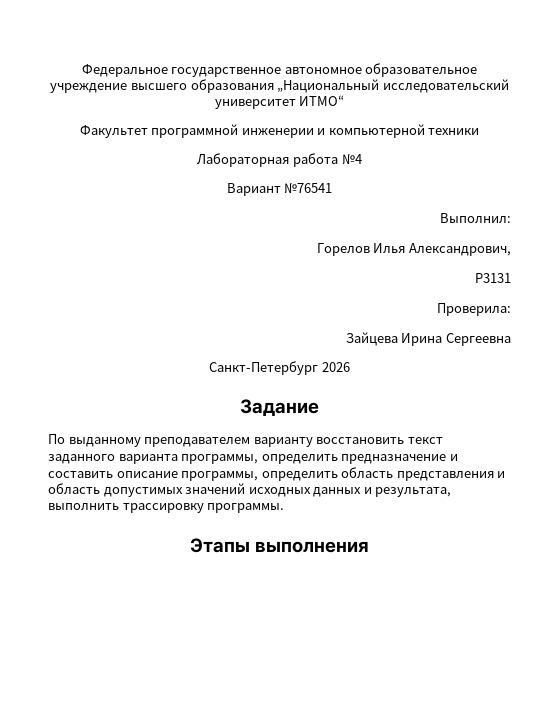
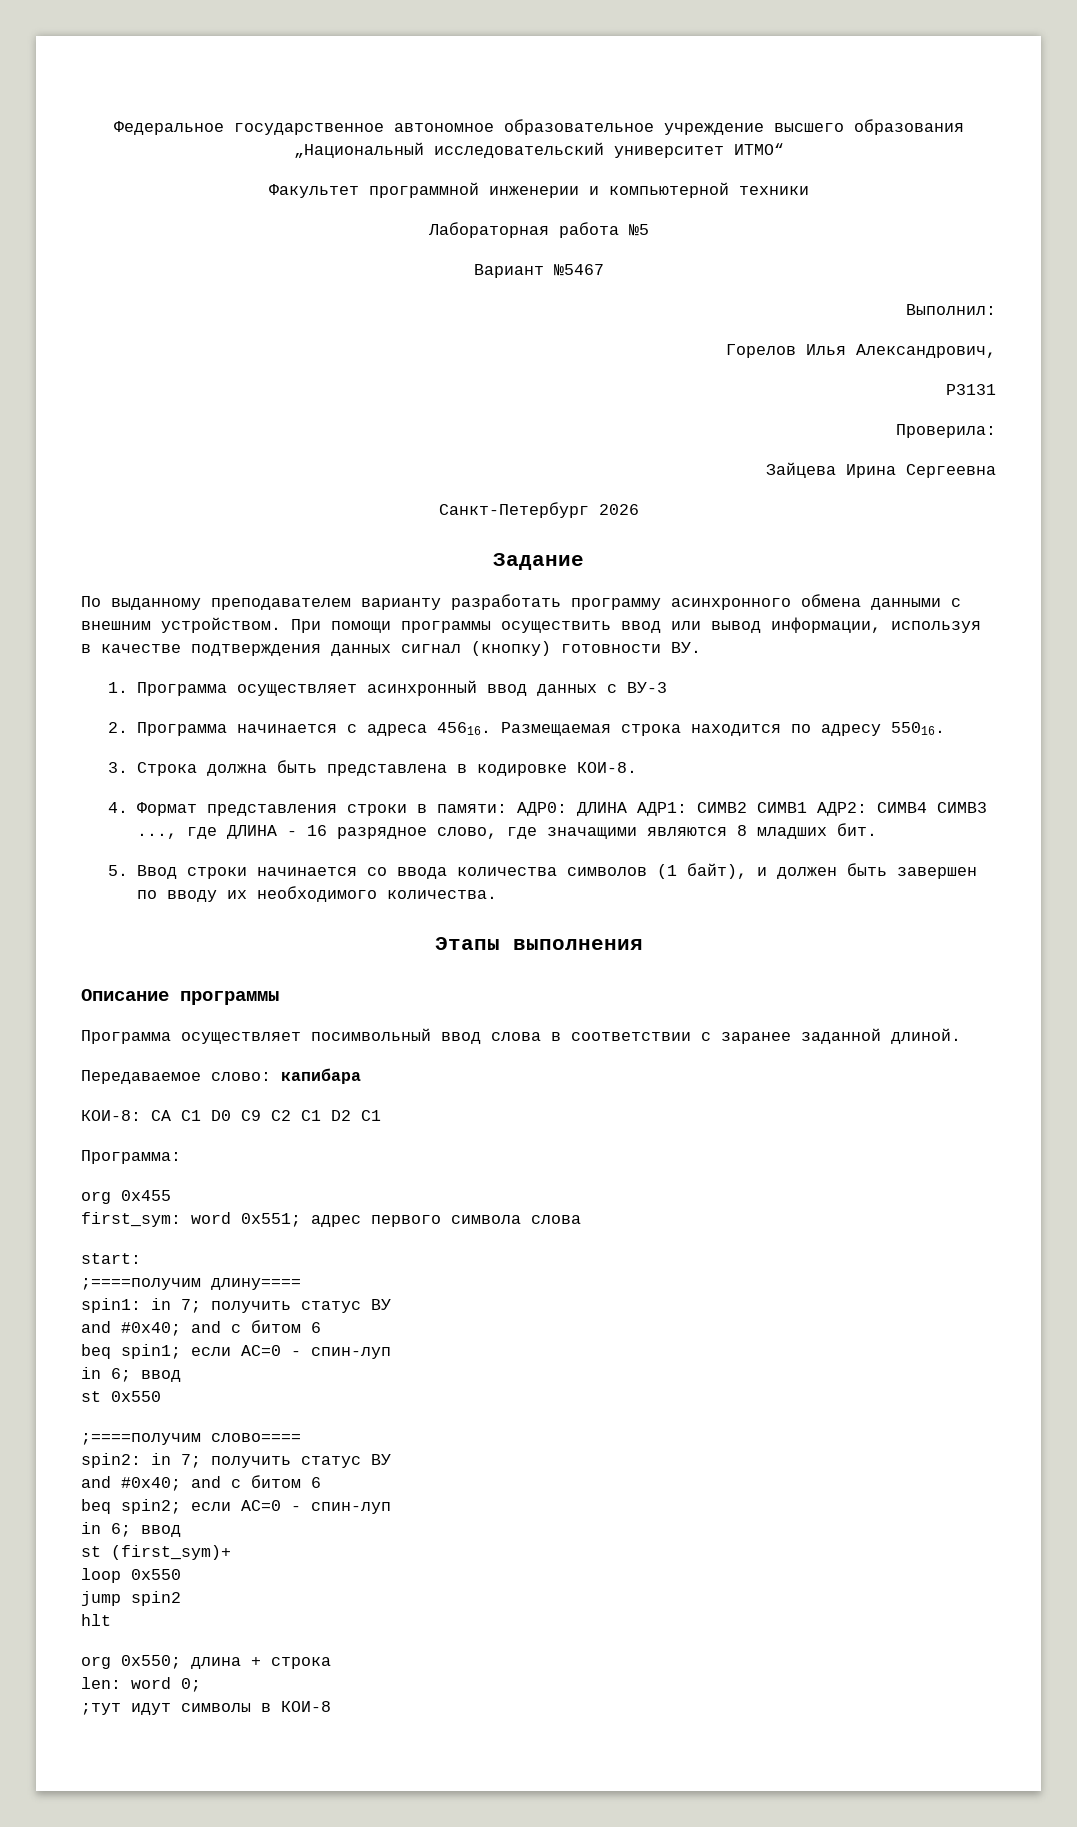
[341,154,362,164] №4 -> [628,224,649,236] №5
[284,183,333,193] №76541 -> [553,264,604,276] №5467
[316,437,443,444] [48,454,458,464] [48,467,506,481] [48,483,452,497] [48,503,285,513] [189,538,370,553] восстановить текст заданного варианта программы, определить предназначение и составить описание программы, определить область представления и область допустимых значений исходных данных и результата, выполнить трассировку программы. // Этапы выполнения -> [451,594,961,610] [81,617,981,633] [81,641,701,656] [108,680,667,696] [108,722,945,736] [108,760,637,776] [108,802,987,816] [136,823,877,839] [108,863,977,879] [136,886,497,902] [434,937,643,950] [81,989,279,1005] [81,1028,961,1044] [81,1068,361,1084] [81,1110,381,1121] [81,1150,181,1164] [81,1190,171,1204] [81,1212,581,1227] [81,1253,141,1264] [81,1278,301,1290] [81,1298,391,1313] [81,1320,321,1336] [81,1344,391,1359] [81,1367,181,1382] [81,1391,161,1402] [81,1433,301,1445] [81,1453,391,1468] [81,1475,321,1491] [81,1499,391,1514] [81,1522,181,1537] [81,1545,231,1560] [81,1568,181,1583] [81,1591,181,1606] [81,1614,111,1626] [81,1655,331,1669] [81,1677,201,1692] [81,1701,331,1715] разработать программу асинхронного обмена данными с внешним устройством. При помощи программы осуществить ввод или вывод информации, используя в качестве подтверждения данных сигнал (кнопку) готовности ВУ. // 1. Программа осуществляет асинхронный ввод данных с ВУ-3 // 2. Программа начинается с адреса 45616. Размещаемая строка находится по адресу 55016. // 3. Строка должна быть представлена в кодировке КОИ-8. // 4. Формат представления строки в памяти: АДР0: ДЛИНА АДР1: СИМВ2 СИМВ1 АДР2: СИМВ4 СИМВ3 ..., где ДЛИНА - 16 разрядное слово, где значащими являются 8 младших бит. // 5. Ввод строки начинается со ввода количества символов (1 байт), и должен быть завершен по вводу их необходимого количества. // Этапы выполнения // Описание программы // Программа осуществляет посимвольный ввод слова в соответствии с заранее заданной длиной. // Передаваемое слово: капибара // КОИ-8: CA C1 D0 C9 C2 C1 D2 C1 // Программа: // org 0x455 // first_sym: word 0x551; адрес первого символа слова // start: // ;====получим длину==== // spin1: in 7; получить статус ВУ // and #0x40; and с битом 6 // beq spin1; если AC=0 - спин-луп // in 6; ввод // st 0x550 // ;====получим слово==== // spin2: in 7; получить статус ВУ // and #0x40; and с битом 6 // beq spin2; если AC=0 - спин-луп // in 6; ввод // st (first_sym)+ // loop 0x550 // jump spin2 // hlt // org 0x550; длина + строка // len: word 0; // ;тут идут символы в КОИ-8

